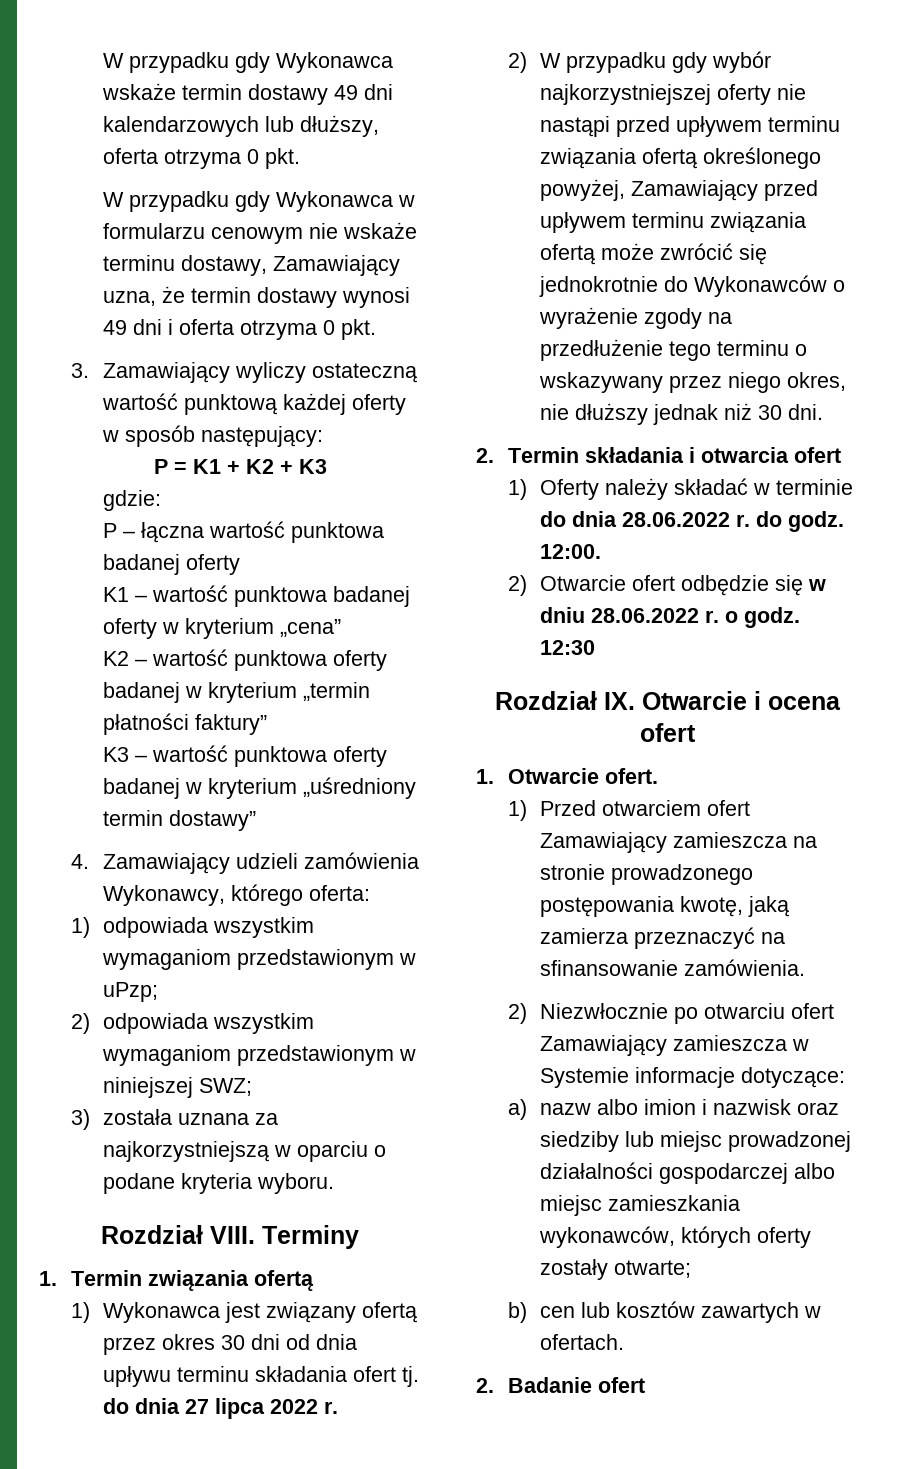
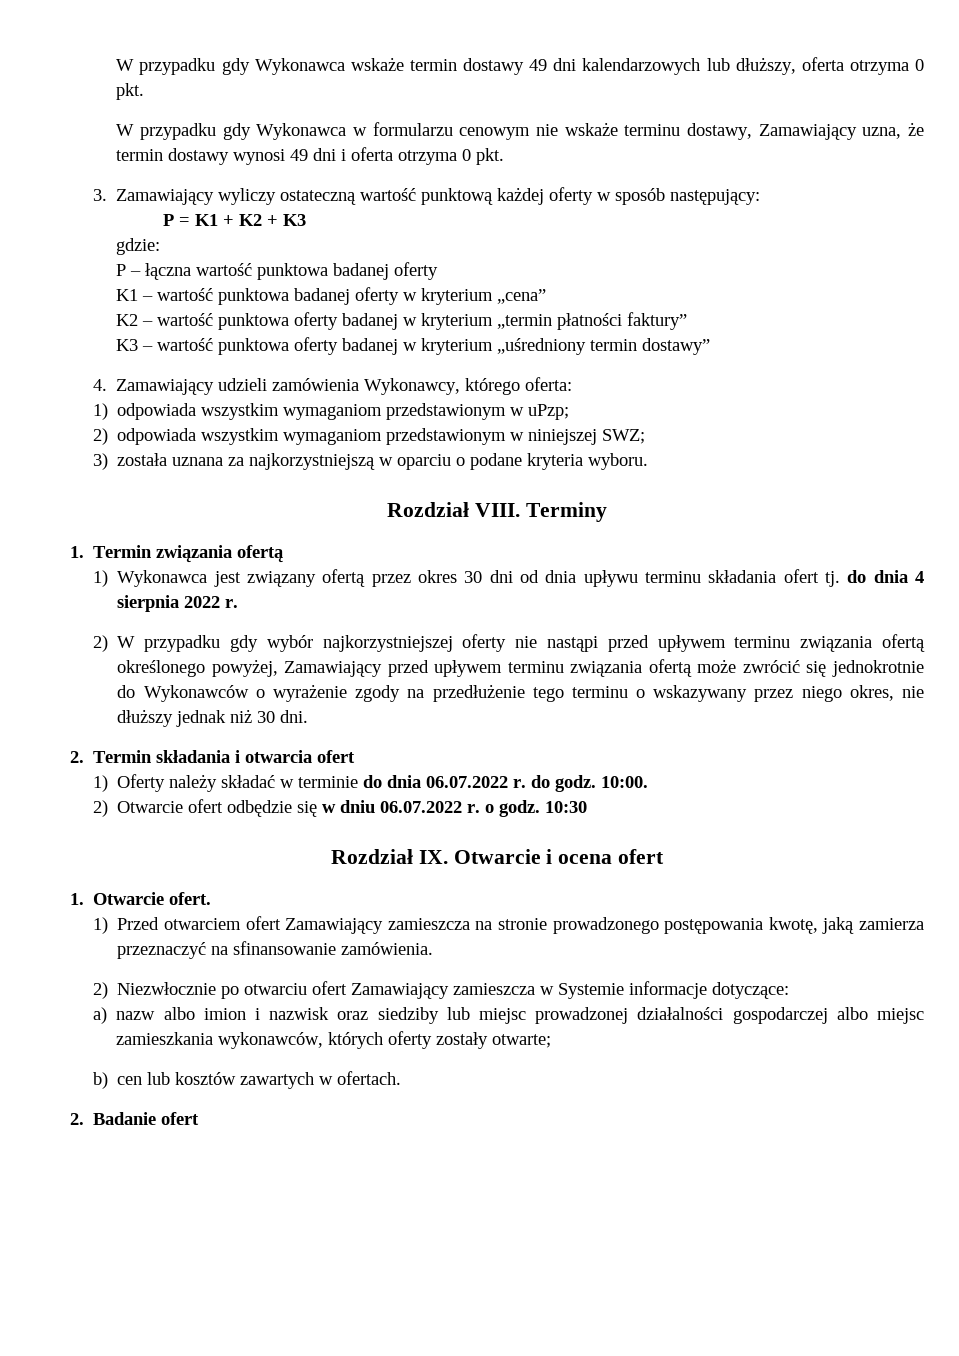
[184,1398,265,1419] 27 lipca -> [915,571,925,583] [117,595,180,612] 4 sierpnia
[621,512,730,527] 28.06.2022 -> [426,776,509,788] 06.07.2022
[539,544,601,559] 12:00. -> [601,776,649,788] 10:00.
[590,608,699,623] 28.06.2022 -> [380,801,463,813] 06.07.2022
[539,640,595,655] 12:30 -> [545,801,588,813] 10:30

